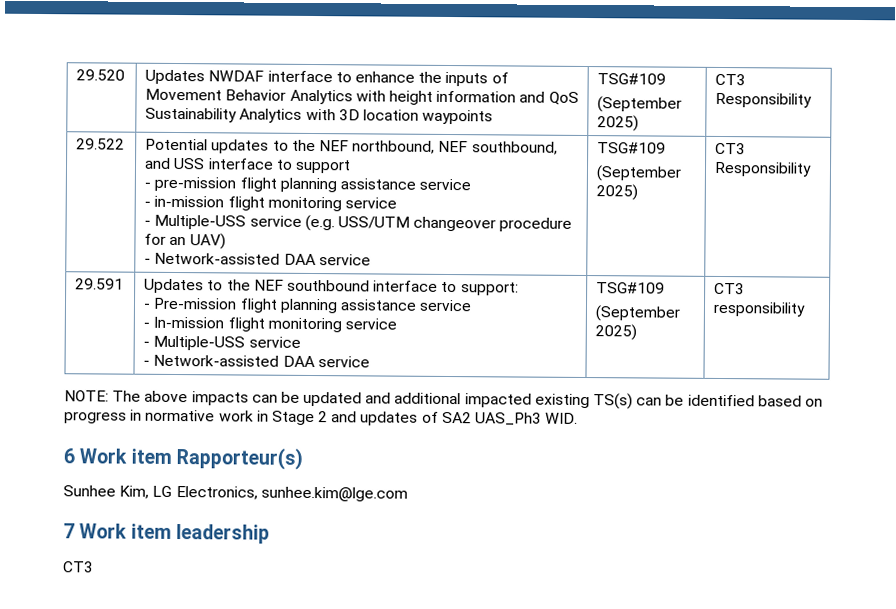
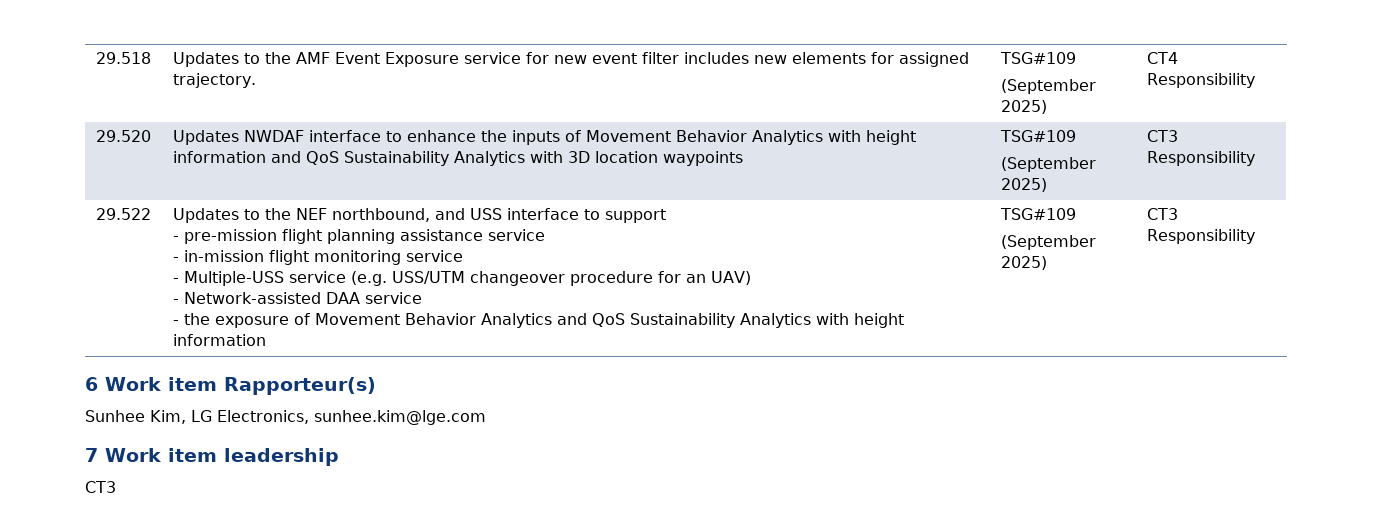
(76, 75) none -> [95,52,151,64] [172,52,969,67] [172,73,256,88] [999,52,1076,64] [1000,79,1096,94] [1000,100,1047,114] [1146,52,1178,64] [1146,73,1255,88] 29.518 | Updates to the AMF Event Exposure service for new event filter includes new elements for assigned trajectory. | TSG#109 // (September 2025) | CT4 Responsibility //
[145,138,270,154] Potential updates -> [172,208,239,223] Updates
[438,140,558,155] NEF southbound, -> (430, 215) none
[597,142,667,154] [596,165,683,182] [596,184,639,201] [715,142,747,155] [714,161,813,177] [75,278,125,290] [144,278,519,296] [143,297,473,314] [143,316,398,333] [143,335,301,351] [143,354,370,368] [596,282,666,294] [595,305,681,322] [595,324,638,341] [714,282,746,295] [713,301,807,317] [64,390,823,410] [64,409,579,426] | TSG#109 // (September 2025) | CT3 Responsibility // 29.591 | Updates to the NEF southbound interface to support: // - Pre-mission flight planning assistance service // - In-mission flight monitoring service // - Multiple-USS service // - Network-assisted DAA service | TSG#109 // (September 2025) | CT3 responsibility // NOTE: The above impacts can be updated and additional impacted existing TS(s) can be identified based on progress in normative work in Stage 2 and updates of SA2 UAS_Ph3 WID. -> [172,313,904,328] [172,334,266,346] [999,208,1076,220] [1000,235,1096,250] [1000,256,1047,270] [1146,208,1178,220] [1146,229,1255,244] // - the exposure of Movement Behavior Analytics and QoS Sustainability Analytics with height information | TSG#109 // (September 2025) | CT3 Responsibility

